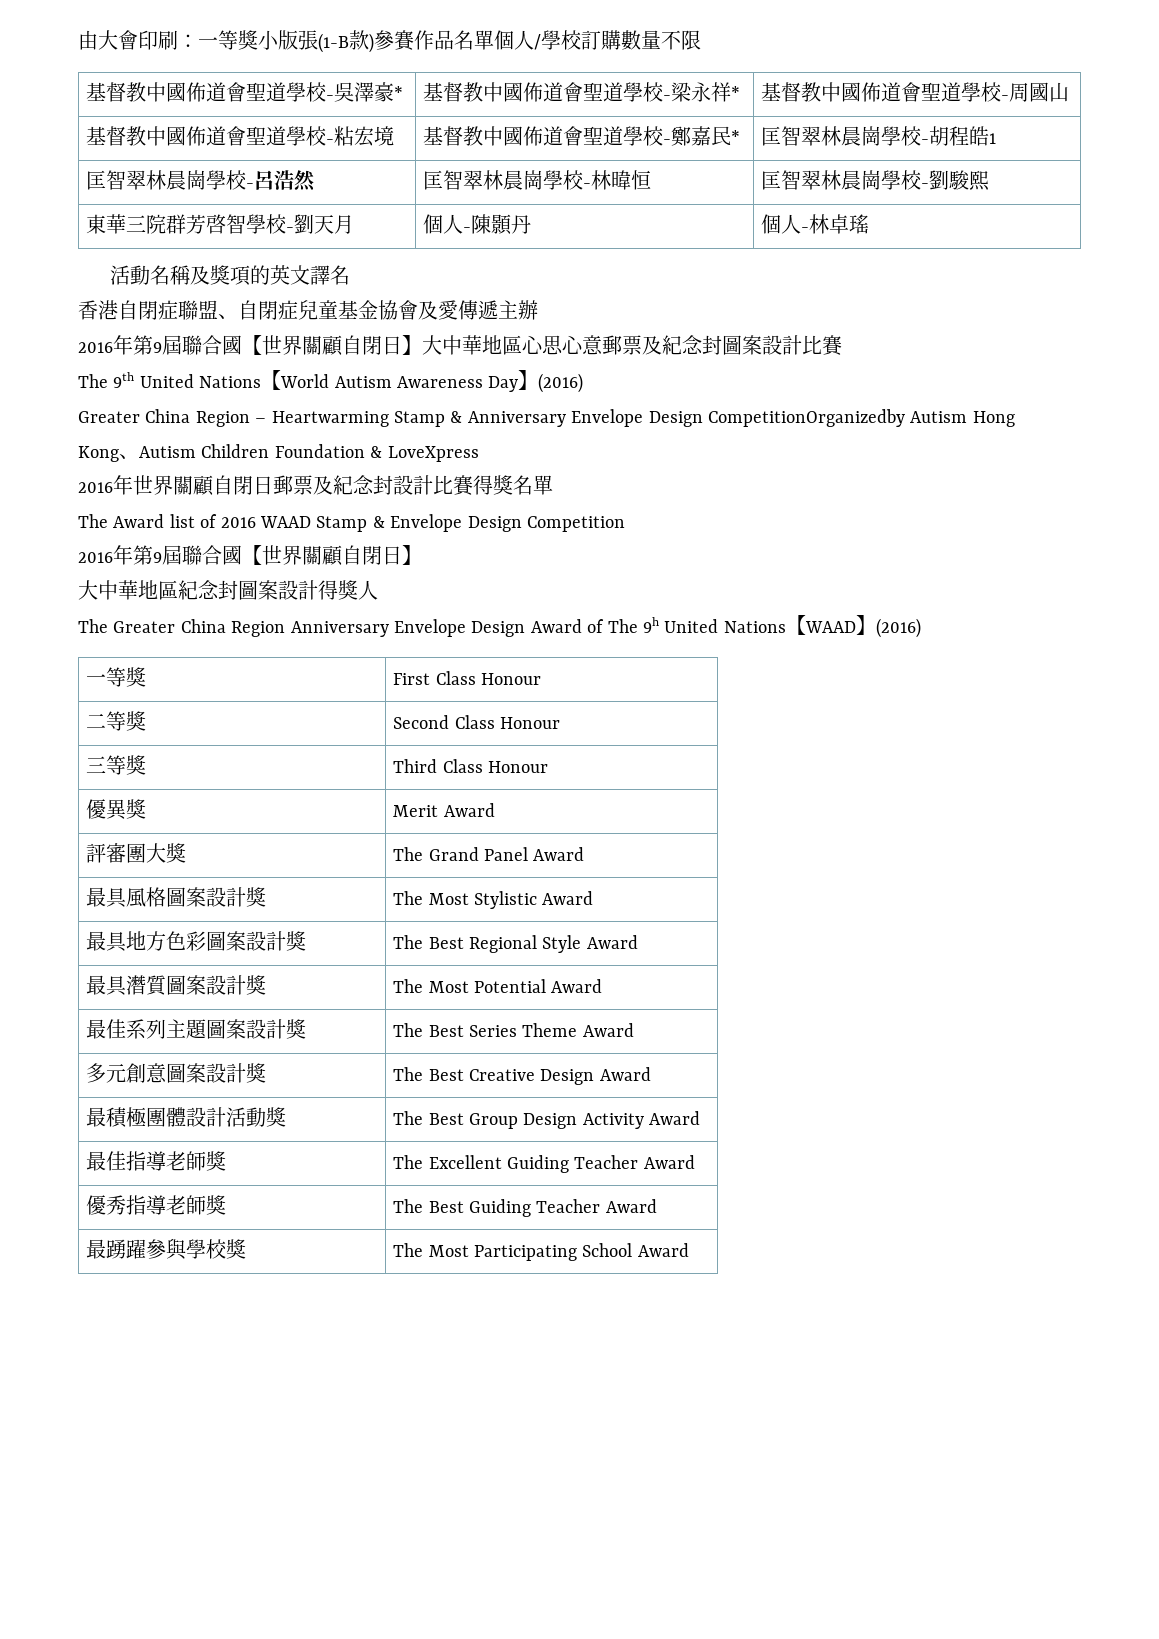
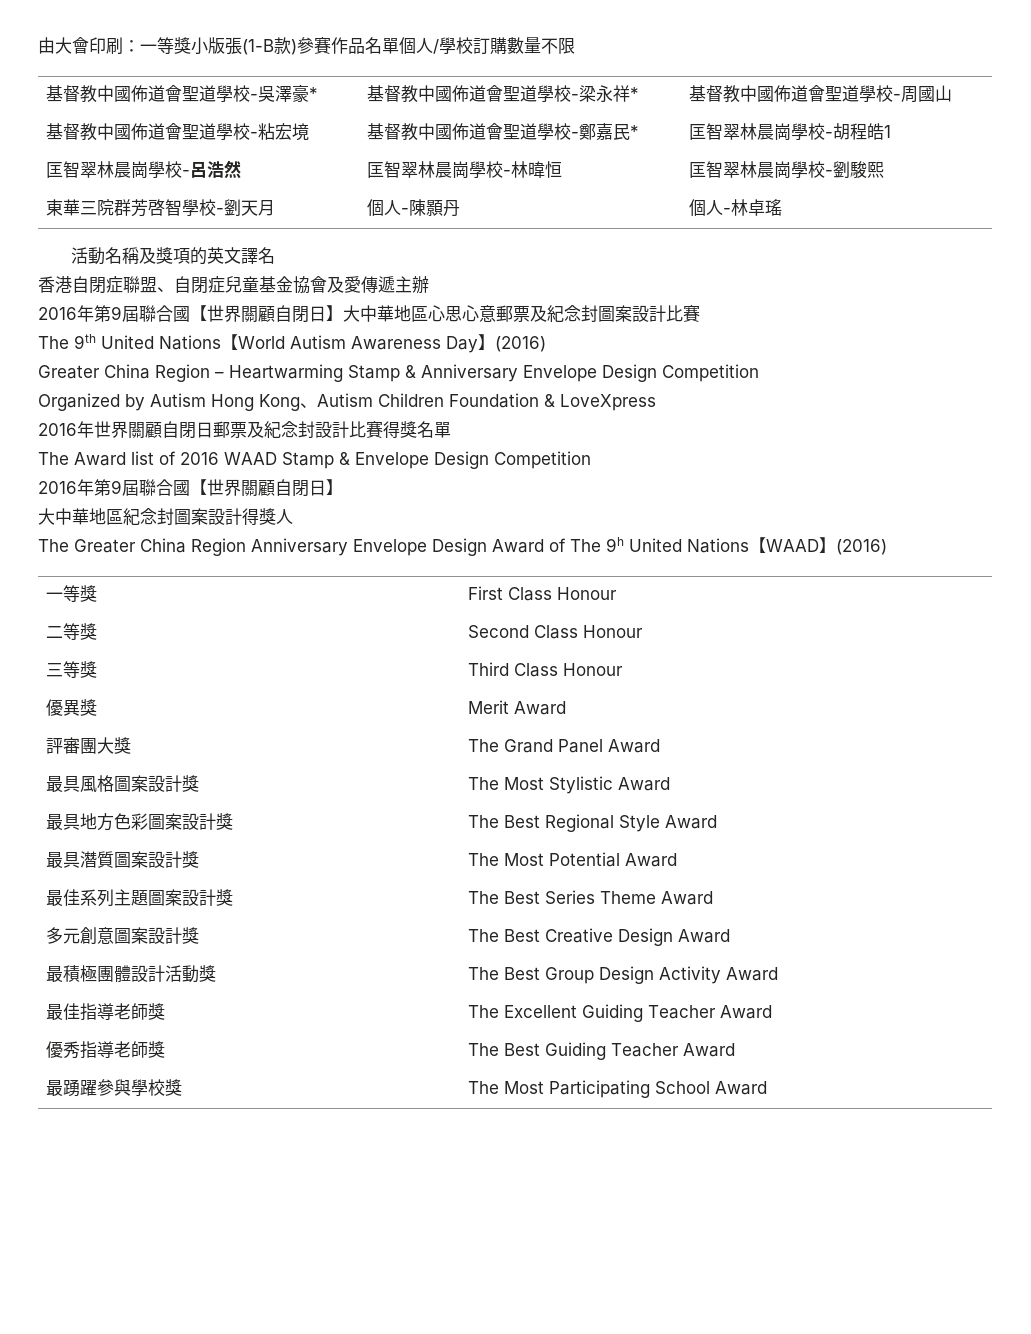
[707,409,905,427] CompetitionOrganizedby -> [662,364,759,382] [38,393,145,411] Competition // Organized by

